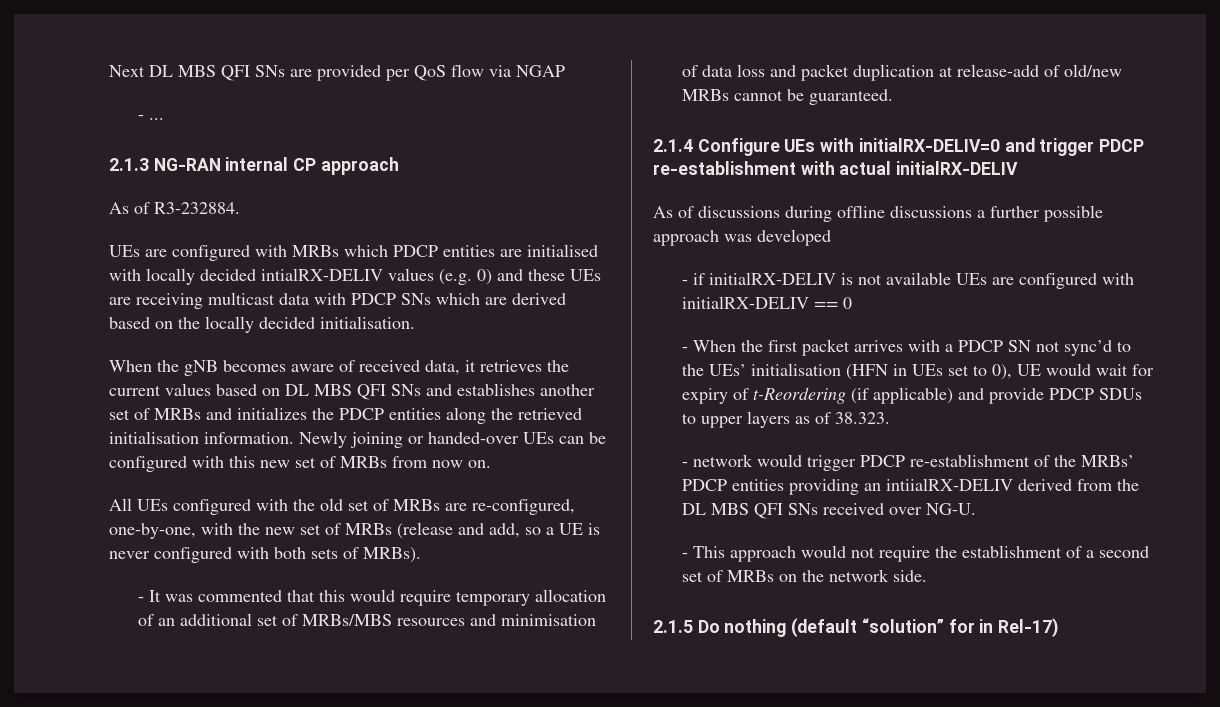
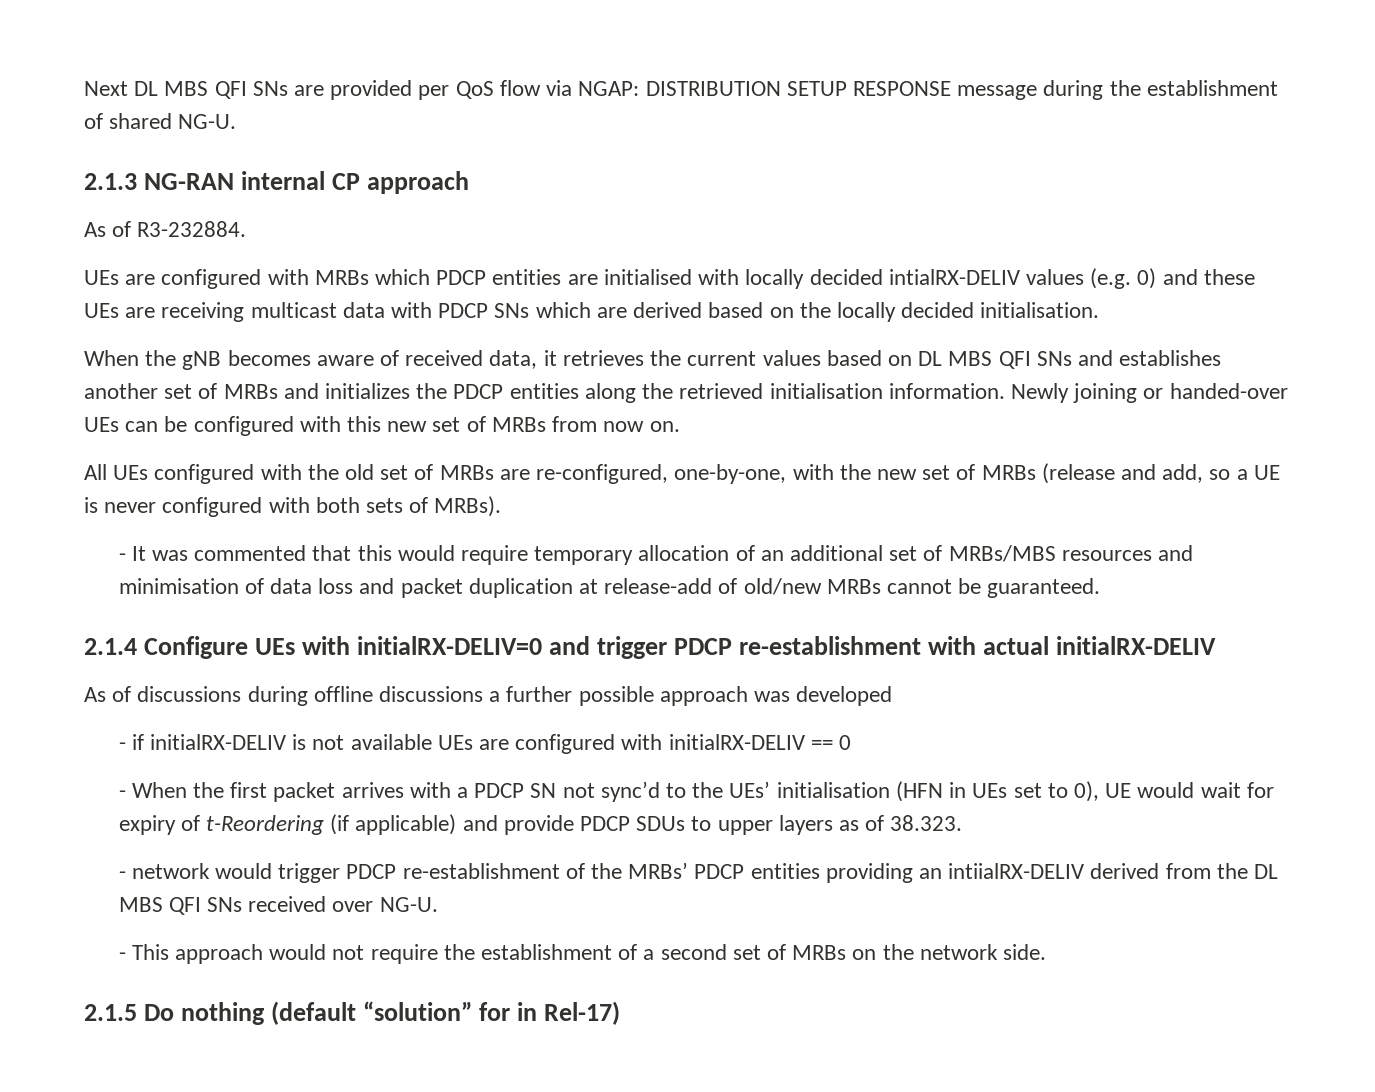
[516,65,565,77] [137,115,164,120] NGAP // - ... -> [578,80,1278,100] [84,113,237,129] NGAP: DISTRIBUTION SETUP RESPONSE message during the establishment of shared NG-U.

